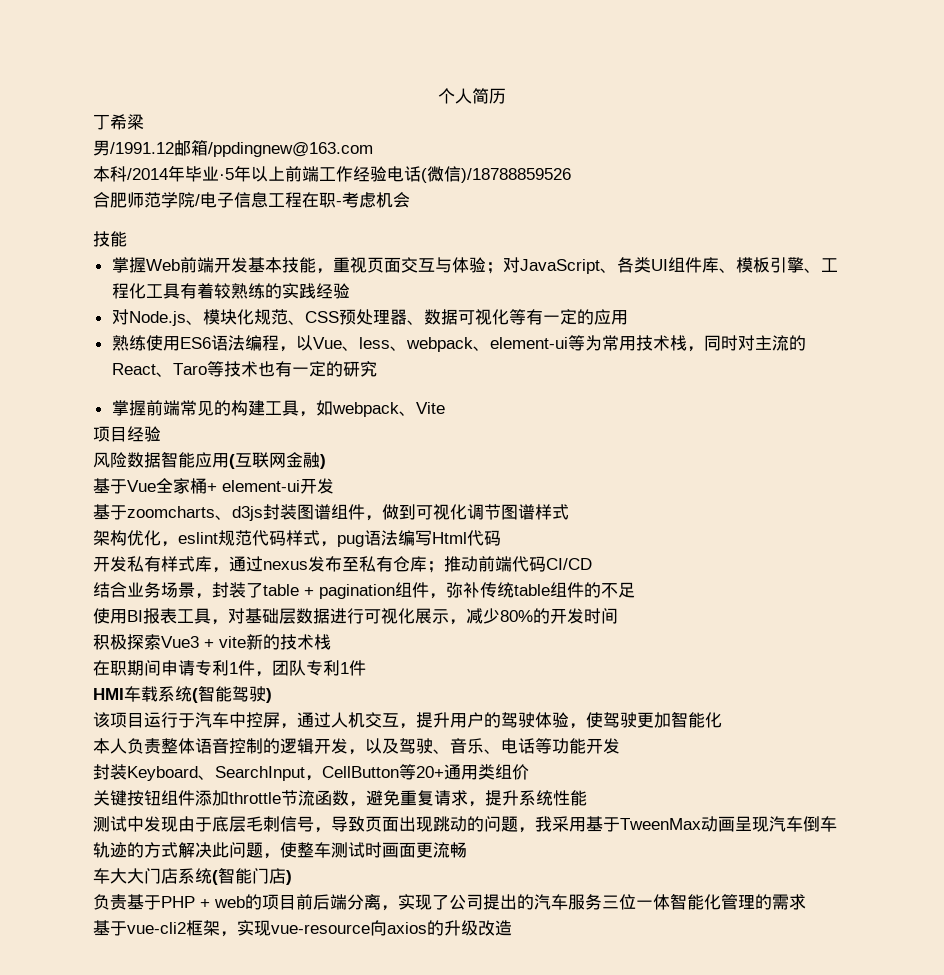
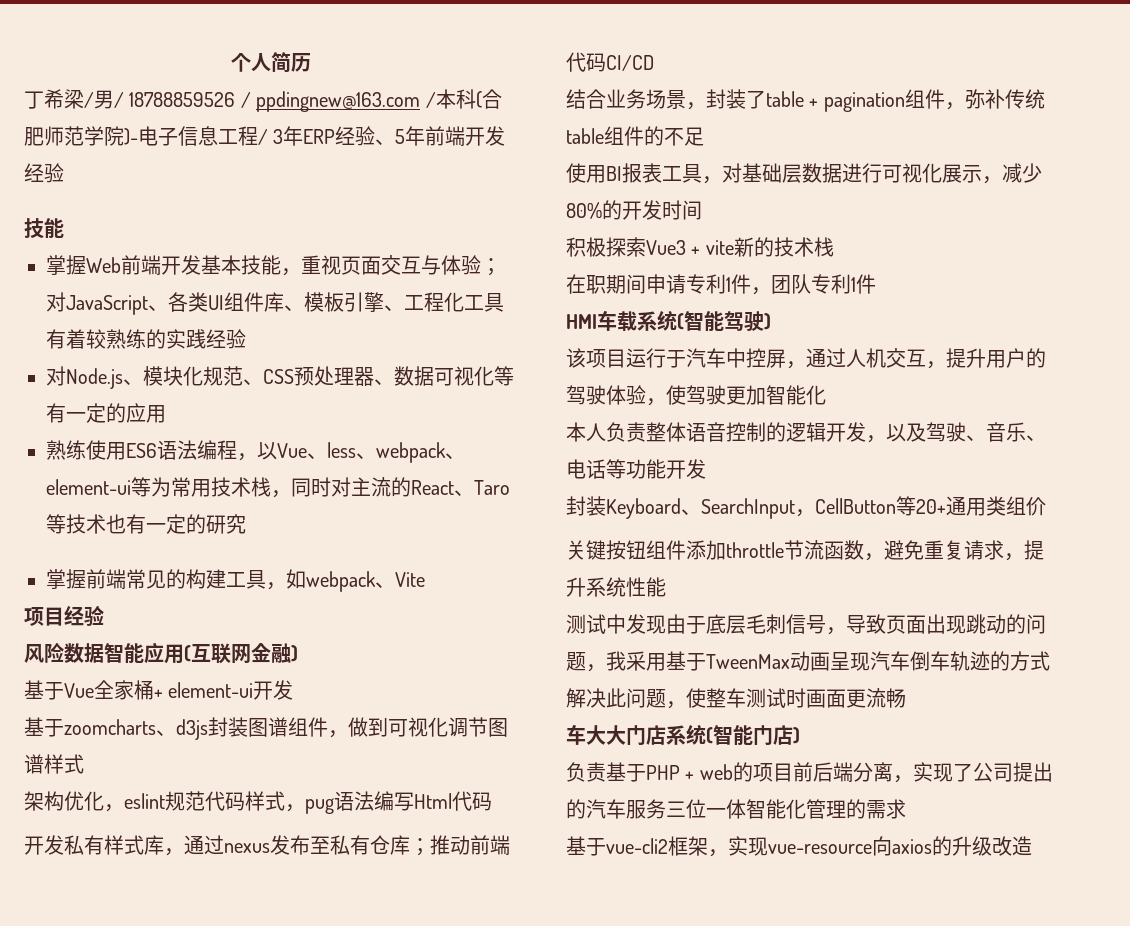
[93,140,373,157] [93,165,571,183] // 男/1991.12邮箱/ppdingnew@163.com // 本科/2014年毕业·5年以上前端工作经验电话(微信)/18788859526 // -> [84,89,482,112] /男/ 18788859526 / ppdingnew@163.com /本科(
[195,194,200,206] / -> [124,128,138,145] )-
[302,192,410,208] 在职-考虑机会 -> [258,126,506,146] [24,163,64,183] / 3年ERP经验、5年前端开发经验

